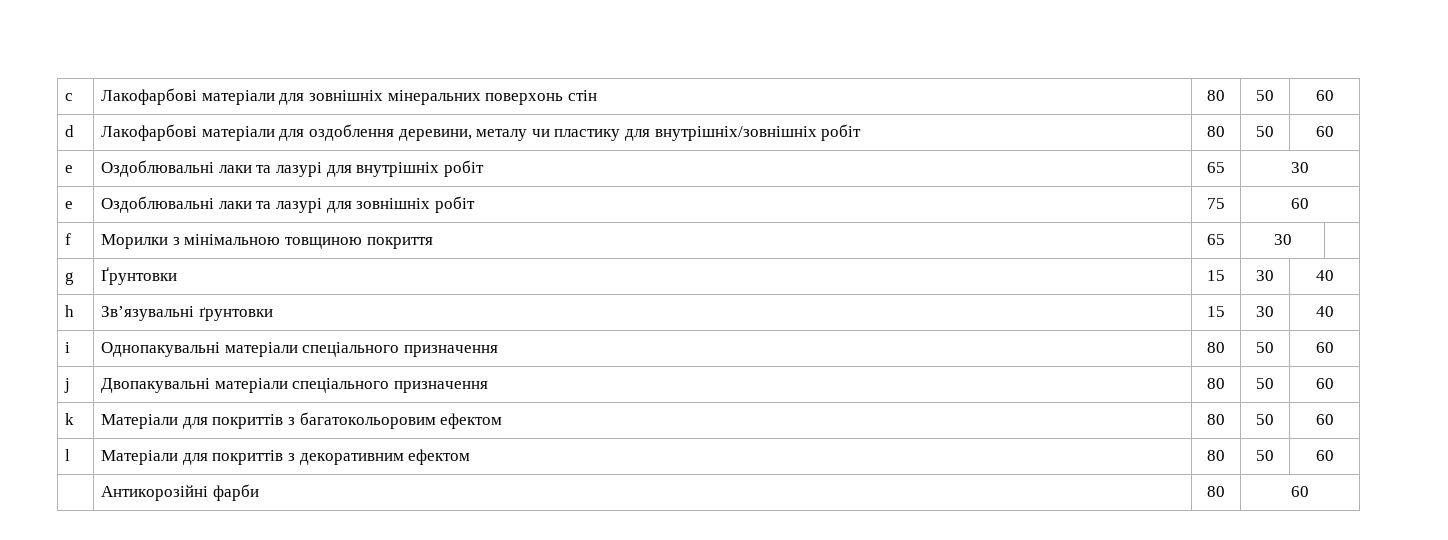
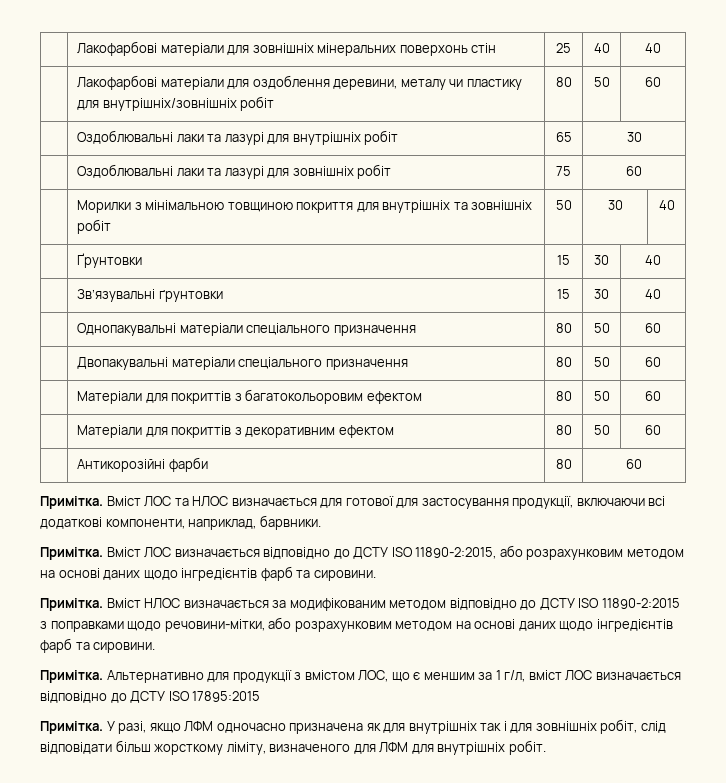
[65,93,74,101] c -> (77, 48) none
[1207,90,1225,101] [1256,90,1274,101] [1315,90,1334,101] [65,125,75,137] 80 | 50 | 60 // d -> [556,43,571,53] [593,43,610,53] [645,43,661,53] 25 | 40 | 40 //
[65,165,74,173] e -> (661, 82) none
[65,201,74,209] e -> (642, 137) none
[65,233,72,245] f -> (642, 171) none
[1207,234,1225,245] [1273,234,1292,245] [65,272,75,285] | 65 | 30 | // g -> [356,200,533,213] [77,219,112,234] [555,200,572,210] [607,200,623,210] [658,200,675,210] для внутрішніх та зовнішніх робіт | 50 | 30 | 40 //
[65,305,75,317] h -> (661, 260) none
[65,342,71,353] i -> (661, 294) none
[64,378,71,393] j -> (661, 328) none
[65,413,75,425] k -> (661, 362) none
[65,449,71,461] l -> (661, 396) none
(1309, 491) none -> [40,496,666,509] [40,515,321,530] [40,545,684,560] [40,566,376,581] [40,598,680,611] [40,617,673,632] [40,638,156,653] [40,670,681,683] [40,691,261,703] [40,719,666,734] [40,740,546,755] // Примітка. Вміст ЛОС та НЛОС визначається для готової для застосування продукції, включаючи всі додаткові компоненти, наприклад, барвники. // Примітка. Вміст ЛОС визначається відповідно до ДСТУ ISO 11890-2:2015, або розрахунковим методом на основі даних щодо інгредієнтів фарб та сировини. // Примітка. Вміст НЛОС визначається за модифікованим методом відповідно до ДСТУ ISO 11890-2:2015 з поправками щодо речовини-мітки, або розрахунковим методом на основі даних щодо інгредієнтів фарб та сировини. // Примітка. Альтернативно для продукції з вмістом ЛОС, що є меншим за 1 г/л, вміст ЛОС визначається відповідно до ДСТУ ISO 17895:2015 // Примітка. У разі, якщо ЛФМ одночасно призначена як для внутрішніх так і для зовнішніх робіт, слід відповідати більш жорсткому ліміту, визначеного для ЛФМ для внутрішніх робіт.

